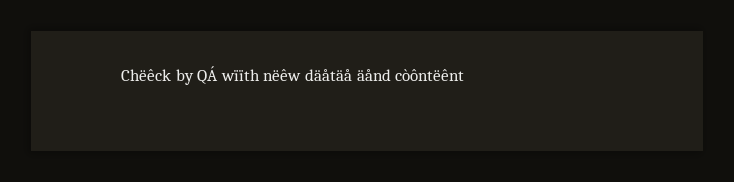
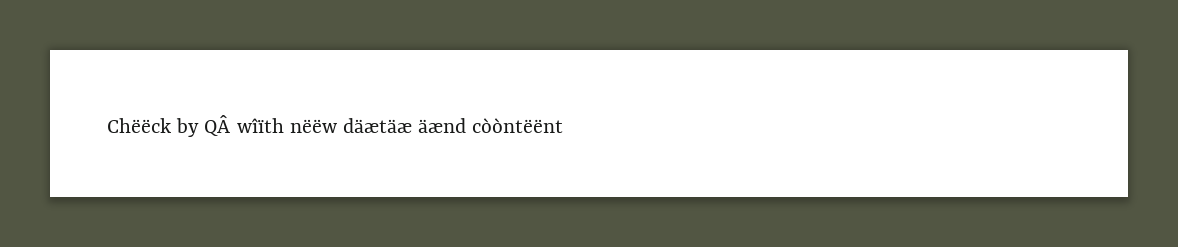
[121,66,465,85] Chëêck by QÁ wïïth nëêw däåtäå äånd còôntëênt -> [107,115,564,137] Chëëck by QÂ wîïth nëëw däætäæ äænd còòntëënt

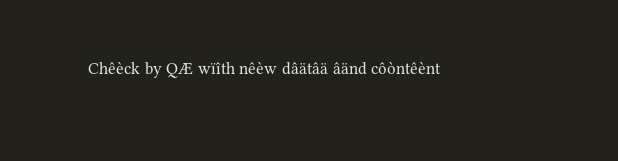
[107,115,564,137] Chëëck by QÂ wîïth nëëw däætäæ äænd còòntëënt -> [88,62,442,78] Chêèck by QÆ wïîth nêèw dâätâä âänd côòntêènt

